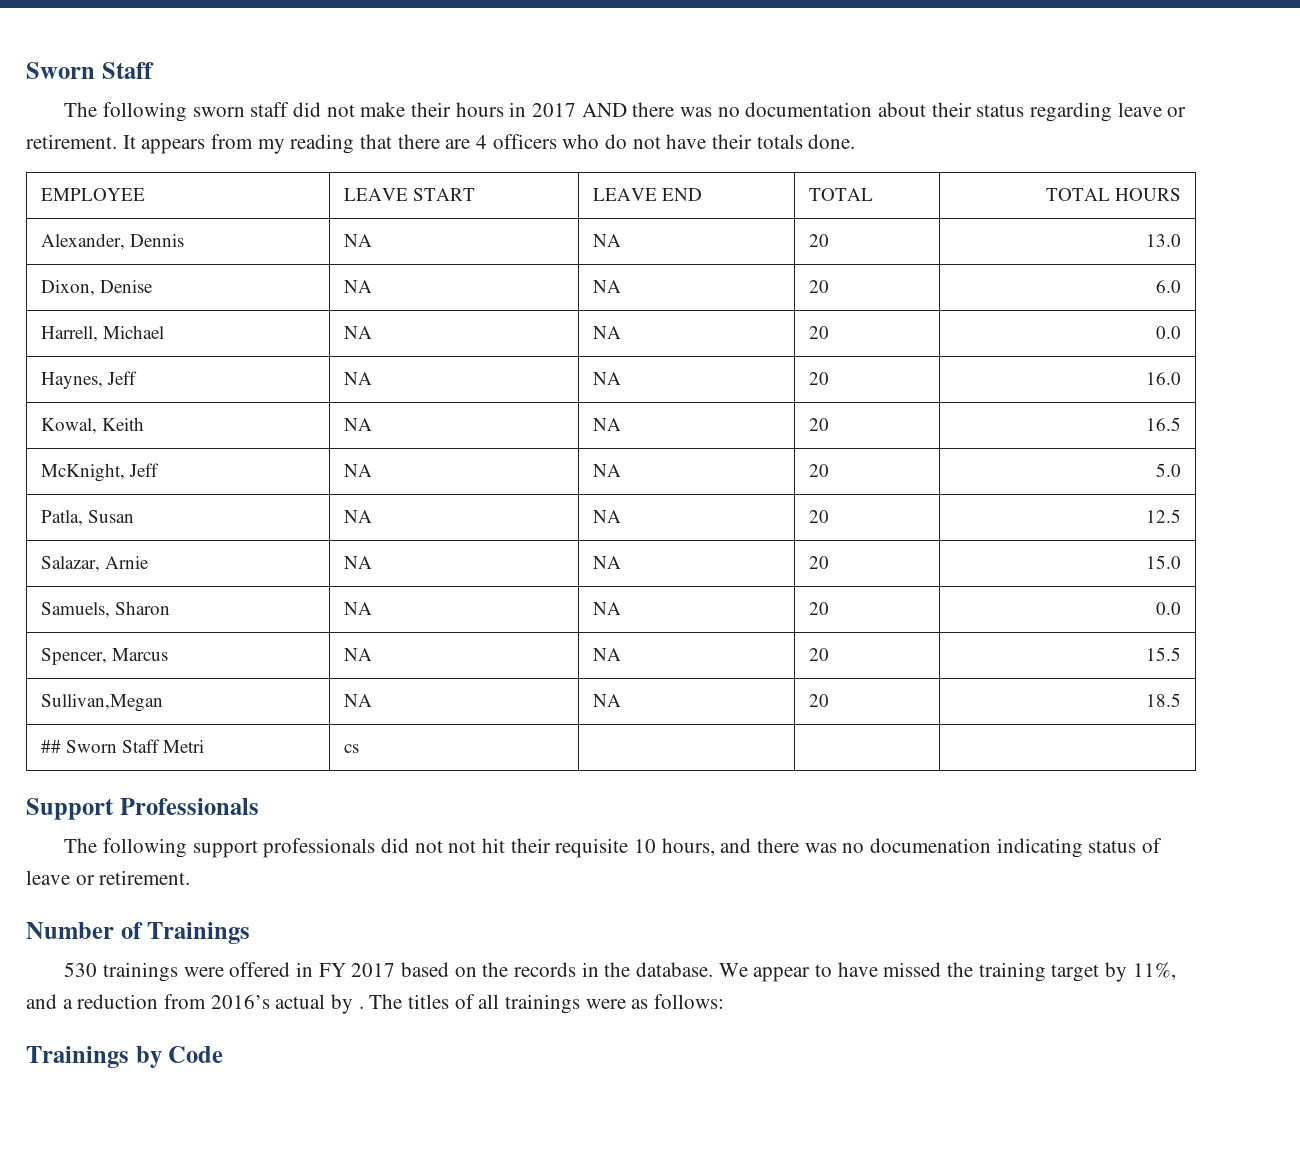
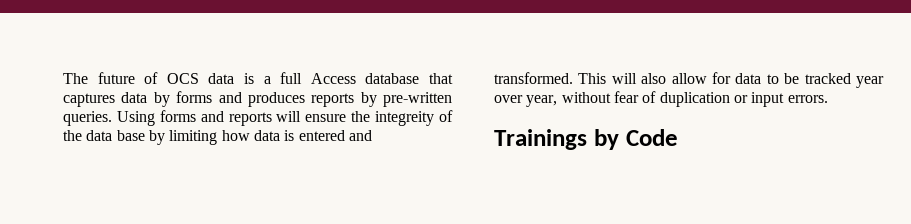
[26,62,154,79] [64,102,1187,122] [26,134,856,154] [40,188,145,201] [343,188,476,201] [592,188,703,201] [808,188,873,201] [1045,188,1182,201] [40,233,185,250] [343,234,372,247] [592,234,621,247] [808,234,829,247] [1146,234,1182,247] [40,280,154,296] [343,280,372,293] [592,280,621,293] [808,280,829,293] [1156,280,1182,293] [40,325,165,342] [343,326,372,339] [592,326,621,339] [808,326,829,339] [1156,326,1182,339] [40,371,138,389] [343,372,372,385] [592,372,621,385] [808,372,829,385] [1146,372,1182,385] [40,417,145,434] [343,418,372,431] [592,418,621,431] [808,418,829,431] [1146,417,1182,431] [40,463,160,482] [343,464,372,477] [592,464,621,477] [808,464,829,477] [1156,463,1182,477] [40,510,135,526] [343,510,372,523] [592,510,621,523] [808,510,829,523] [1146,509,1182,523] [40,556,150,572] [343,556,372,569] [592,556,621,569] [808,556,829,569] [1146,555,1182,569] [40,601,171,618] [343,602,372,615] [592,602,621,615] [808,602,829,615] [1156,602,1182,615] [40,648,169,665] [343,648,372,661] [592,648,621,661] [808,648,829,661] [1146,647,1182,661] [40,694,163,712] [343,694,372,707] [592,694,621,707] [808,694,829,707] [1146,693,1182,707] [40,739,205,753] [343,744,359,753] [26,798,259,820] [64,838,1162,858] [26,870,191,885] [26,922,251,944] [64,962,1176,982] [26,994,725,1014] Sworn Staff // The following sworn staff did not make their hours in 2017 AND there was no documentation about their status regarding leave or retirement. It appears from my reading that there are 4 officers who do not have their totals done. // EMPLOYEE | LEAVE START | LEAVE END | TOTAL | TOTAL HOURS // Alexander, Dennis | NA | NA | 20 | 13.0 // Dixon, Denise | NA | NA | 20 | 6.0 // Harrell, Michael | NA | NA | 20 | 0.0 // Haynes, Jeff | NA | NA | 20 | 16.0 // Kowal, Keith | NA | NA | 20 | 16.5 // McKnight, Jeff | NA | NA | 20 | 5.0 // Patla, Susan | NA | NA | 20 | 12.5 // Salazar, Arnie | NA | NA | 20 | 15.0 // Samuels, Sharon | NA | NA | 20 | 0.0 // Spencer, Marcus | NA | NA | 20 | 15.5 // Sullivan,Megan | NA | NA | 20 | 18.5 // ## Sworn Staff Metri | cs | | | // Support Professionals // The following support professionals did not not hit their requisite 10 hours, and there was no documenation indicating status of leave or retirement. // Number of Trainings // 530 trainings were offered in FY 2017 based on the records in the database. We appear to have missed the training target by 11%, and a reduction from 2016’s actual by . The titles of all trainings were as follows: -> [63,72,453,84] [63,91,452,107] [63,110,454,126] [63,130,372,145] [494,72,884,88] [494,91,828,107] The future of OCS data is a full Access database that captures data by forms and produces reports by pre-written queries. Using forms and reports will ensure the integreity of the data base by limiting how data is entered and transformed. This will also allow for data to be tracked year over year, without fear of duplication or input errors.

